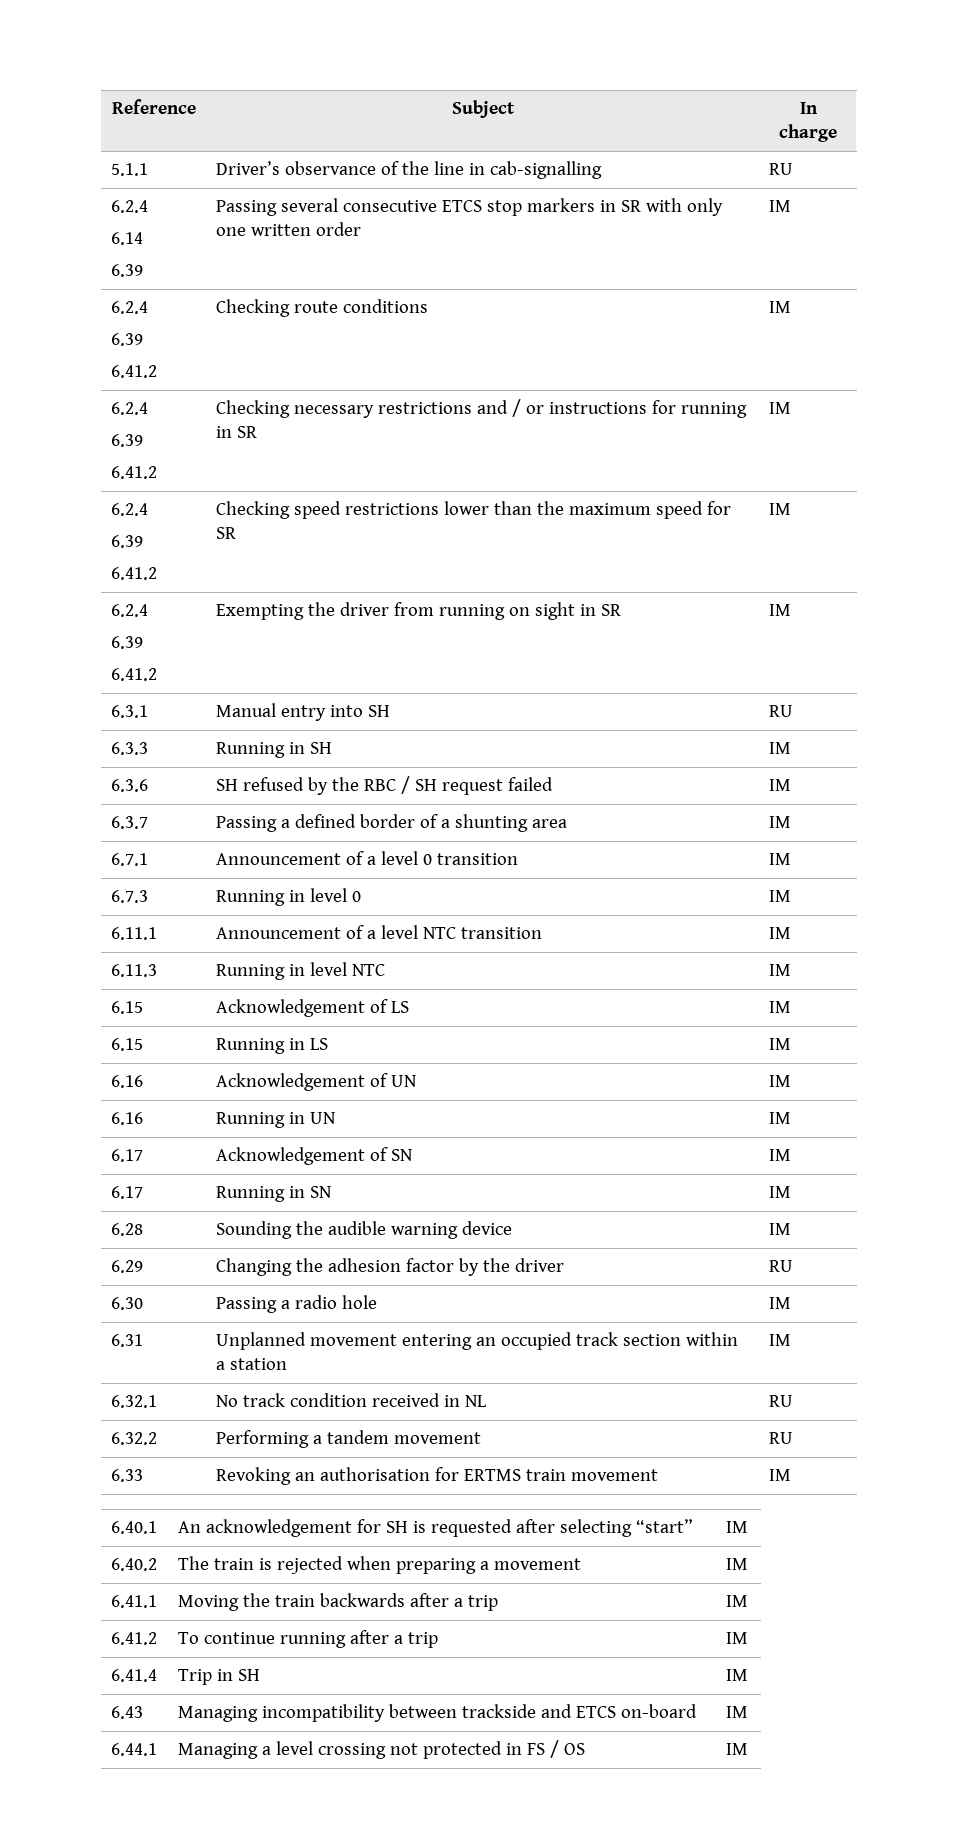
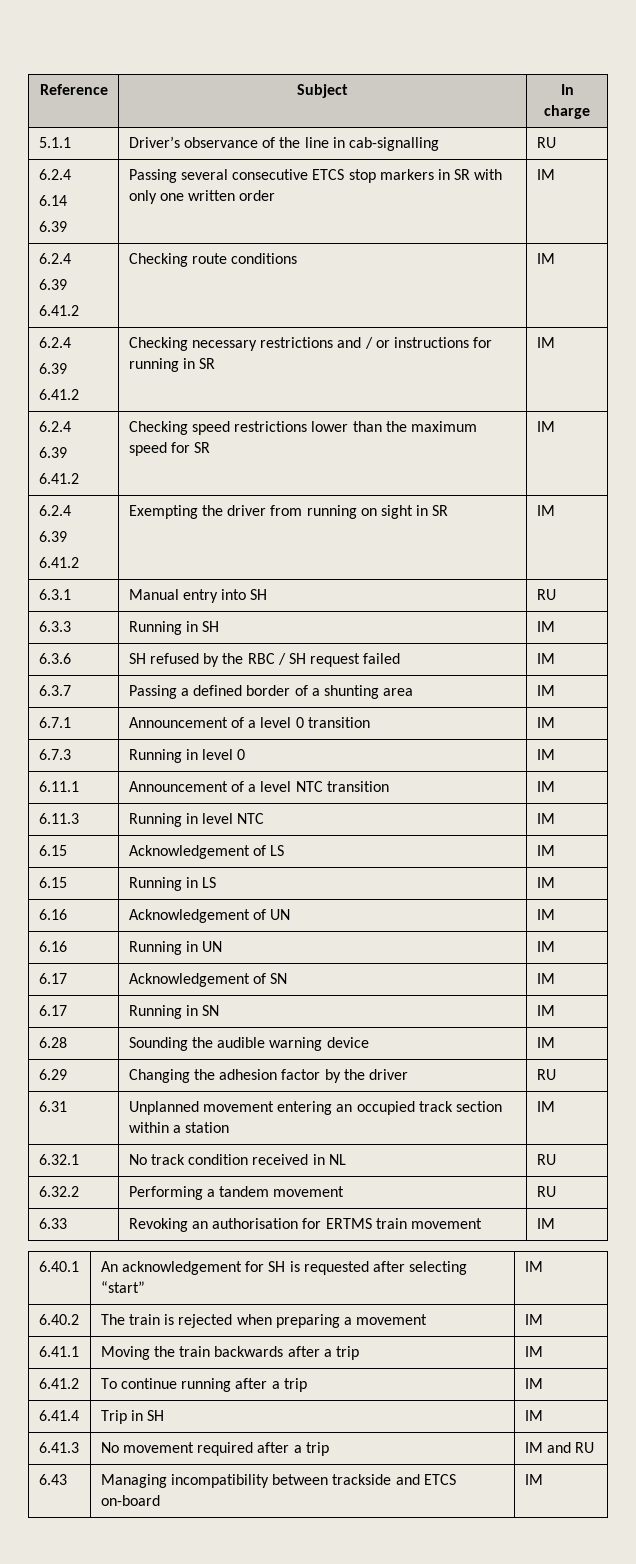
[111,1297,144,1310] [216,1295,378,1313] [769,1297,792,1309] // 6.30 | Passing a radio hole | IM -> (556, 1074) none
(749, 1675) none -> [38,1442,79,1453] [100,1442,329,1456] [524,1442,595,1453] // 6.41.3 | No movement required after a trip | IM and RU
[111,1743,158,1756] [178,1740,586,1759] [726,1743,749,1755] // 6.44.1 | Managing a level crossing not protected in FS / OS | IM -> (543, 1479) none

